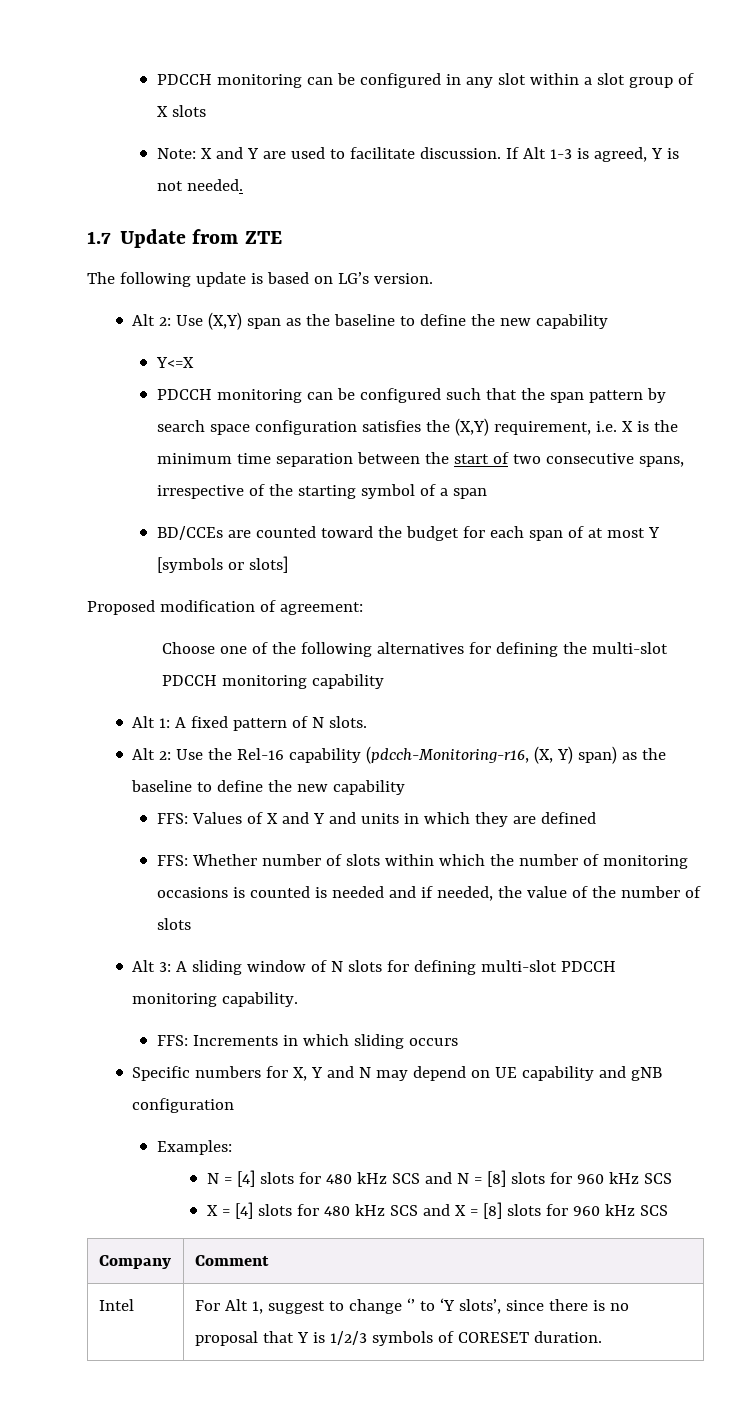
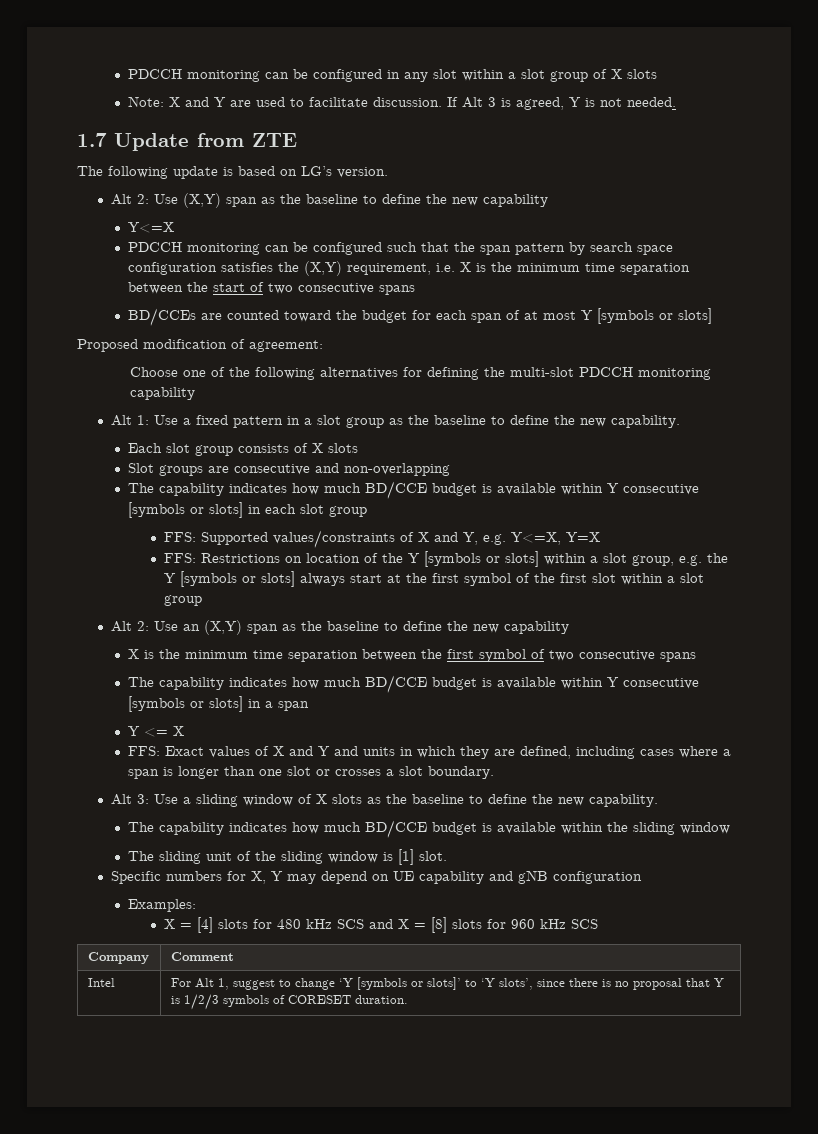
[549,149,572,159] 1-3 -> [488,97,497,107] 3
[639,456,685,467] [157,484,488,499] spans, irrespective of the starting symbol of a span -> [379,285,416,295] spans
[175,716,368,731] [132,746,667,764] [131,780,406,795] [157,812,243,824] A fixed pattern of N slots. // Alt 2: Use the Rel-16 capability (pdcch-Monitoring-r16, (X, Y) span) as the baseline to define the new capability // FFS: Values -> [153,415,680,428] [128,443,359,456] [128,463,451,476] [128,481,700,499] [128,502,368,518] [163,530,600,548] [163,551,728,567] [163,571,704,587] [163,595,202,606] [110,620,569,635] [128,649,697,662] [128,675,700,693] [128,696,310,712] [128,726,185,737] [128,746,251,758] Use a fixed pattern in a slot group as the baseline to define the new capability. // Each slot group consists of X slots // Slot groups are consecutive and non-overlapping // The capability indicates how much BD/CCE budget is available within Y consecutive [symbols or slots] in each slot group // FFS: Supported values/constraints of X and Y, e.g. Y<=X, Y=X // FFS: Restrictions on location of the Y [symbols or slots] within a slot group, e.g. the Y [symbols or slots] always start at the first symbol of the first slot within a slot group // Alt 2: Use an (X,Y) span as the baseline to define the new capability // X is the minimum time separation between the first symbol of two consecutive spans // The capability indicates how much BD/CCE budget is available within Y consecutive [symbols or slots] in a span // Y <= X // FFS: Exact values
[540,812,596,824] [157,854,689,869] [157,886,701,901] [157,918,192,930] defined // FFS: Whether number of slots within which the number of monitoring occasions is counted is needed and if needed, the value of the number of slots -> [520,746,732,759] [128,766,495,779] defined, including cases where a span is longer than one slot or crosses a slot boundary.
[176,961,188,972] A -> [153,794,191,804] Use a
[331,960,617,975] [132,992,299,1007] [157,1034,459,1049] N slots for defining multi-slot PDCCH monitoring capability. // FFS: Increments in which sliding occurs -> [315,794,658,807] [128,820,731,838] [128,849,448,865] X slots as the baseline to define the new capability. // The capability indicates how much BD/CCE budget is available within the sliding window // The sliding unit of the sliding window is [1] slot.
[327,1066,372,1078] and N -> (283, 876) none
[206,1170,672,1187] // N = [4] slots for 480 kHz SCS and N = [8] slots for 960 kHz SCS -> (197, 905) none
[406,1298,415,1311] ‘’ -> [338,977,461,990] ‘Y [symbols or slots]’

